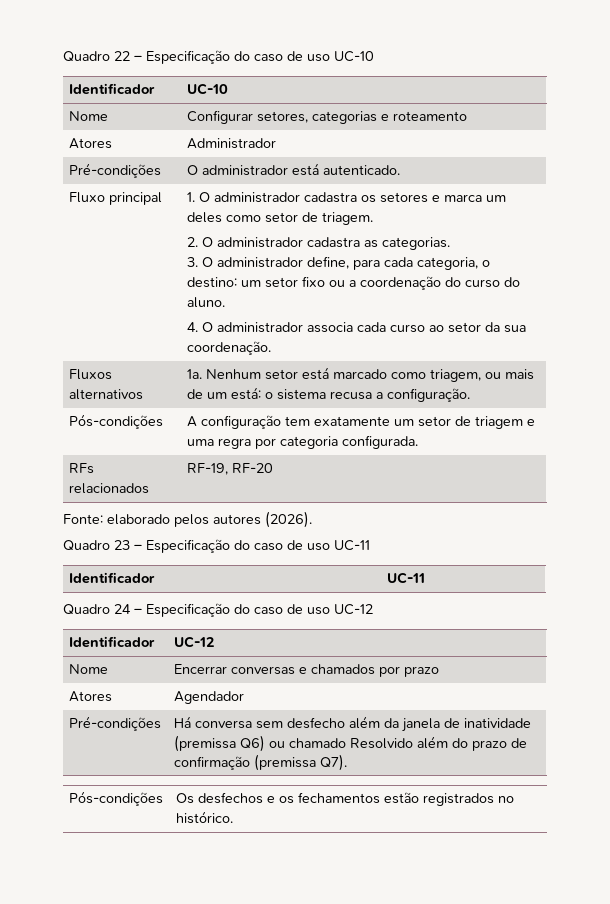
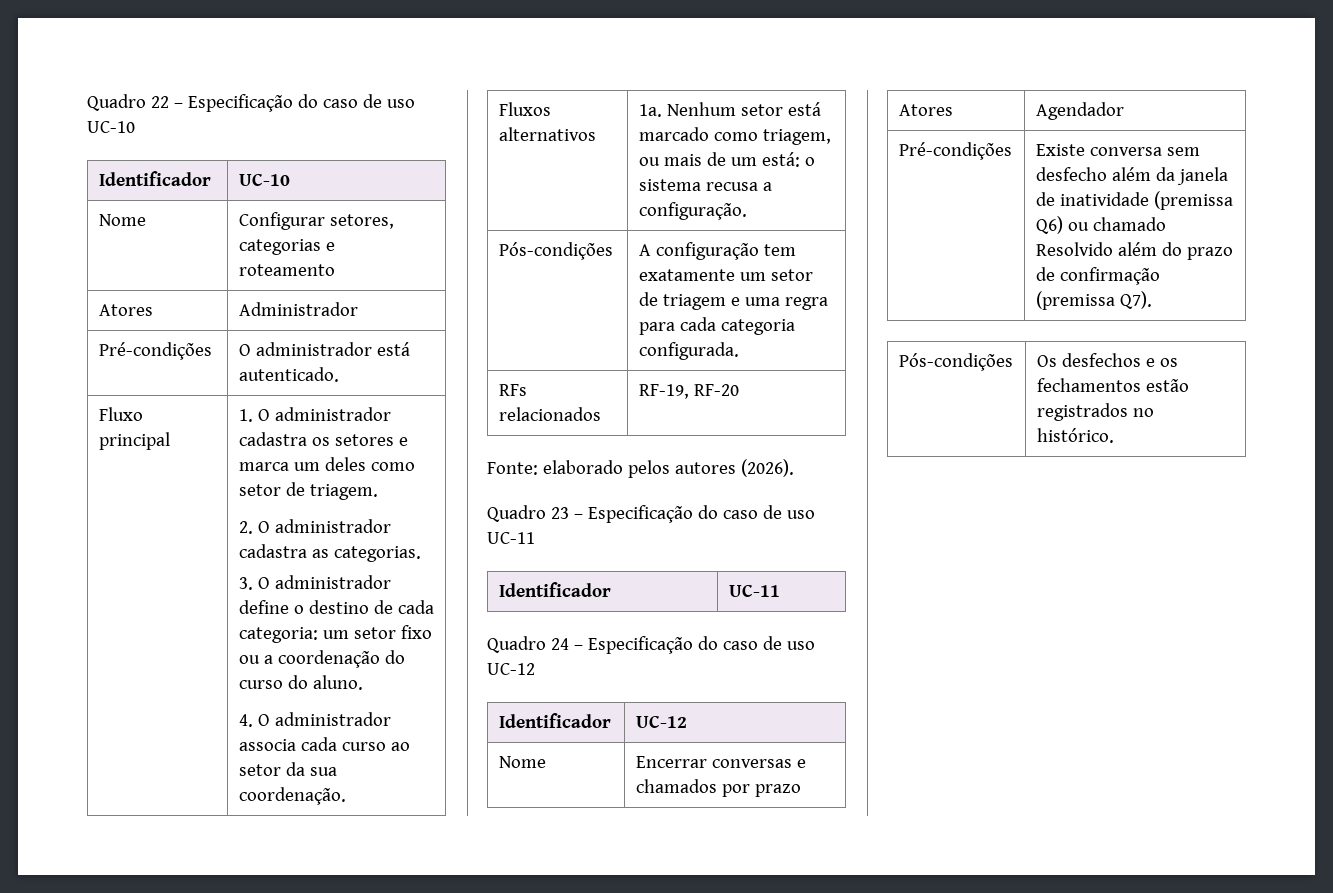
[307,256,491,270] [187,277,238,288] define, para cada categoria, o destino: -> [238,600,434,614] [238,627,318,643] define o destino de cada categoria:
[255,438,277,449] por -> [638,317,716,335] para cada
[174,716,192,728] Há -> [1035,144,1085,156] Existe

